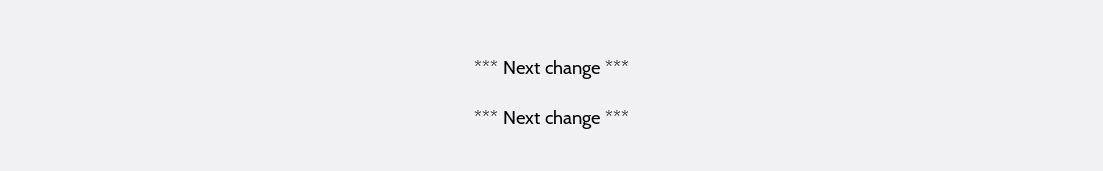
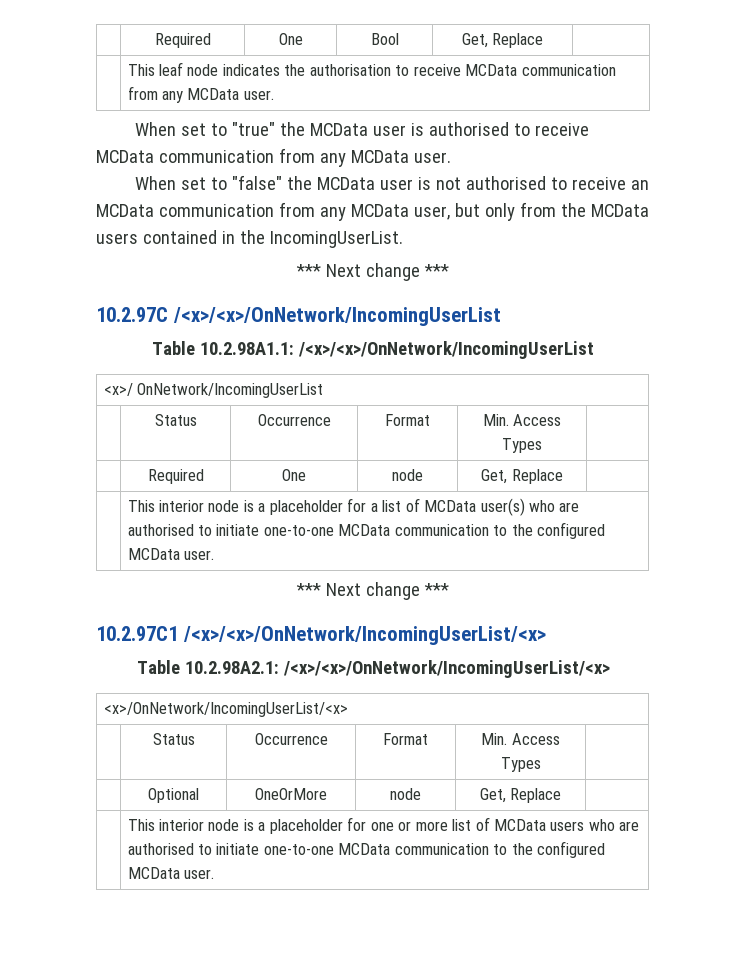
[474,60,629,79] [474,110,629,129] *** Next change *** // *** Next change *** -> [154,33,211,48] [278,33,303,45] [370,33,399,45] [461,33,544,48] [127,62,616,76] [127,86,274,103] [134,122,589,136] [96,148,451,167] [134,175,649,190] [96,202,649,221] [96,230,403,248] [296,263,449,281] [96,307,501,326] [152,341,594,359] [103,383,324,398] [154,414,197,426] [257,414,331,426] [385,414,430,426] [482,414,562,426] [502,438,542,453] [147,469,204,484] [282,469,306,481] [392,469,423,481] [481,469,563,484] [127,498,580,516] [127,522,606,539] [127,548,215,560] [296,582,449,600] [96,626,546,645] [136,660,610,678] [103,702,348,717] [152,733,195,745] [254,733,328,745] [383,733,428,745] [481,733,560,745] [500,757,541,772] [148,788,199,803] [255,788,327,800] [390,788,421,800] [479,788,562,803] [127,817,640,834] [127,841,606,858] [127,867,215,879] | Required | One | Bool | Get, Replace | // | This leaf node indicates the authorisation to receive MCData communication from any MCData user. // When set to "true" the MCData user is authorised to receive MCData communication from any MCData user. // When set to "false" the MCData user is not authorised to receive an MCData communication from any MCData user, but only from the MCData users contained in the IncomingUserList. // *** Next change *** // 10.2.97C /<x>/<x>/OnNetwork/IncomingUserList // Table 10.2.98A1.1: /<x>/<x>/OnNetwork/IncomingUserList // <x>/ OnNetwork/IncomingUserList // | Status | Occurrence | Format | Min. Access Types | // | Required | One | node | Get, Replace | // | This interior node is a placeholder for a list of MCData user(s) who are authorised to initiate one-to-one MCData communication to the configured MCData user. // *** Next change *** // 10.2.97C1 /<x>/<x>/OnNetwork/IncomingUserList/<x> // Table 10.2.98A2.1: /<x>/<x>/OnNetwork/IncomingUserList/<x> // <x>/OnNetwork/IncomingUserList/<x> // | Status | Occurrence | Format | Min. Access Types | // | Optional | OneOrMore | node | Get, Replace | // | This interior node is a placeholder for one or more list of MCData users who are authorised to initiate one-to-one MCData communication to the configured MCData user.

